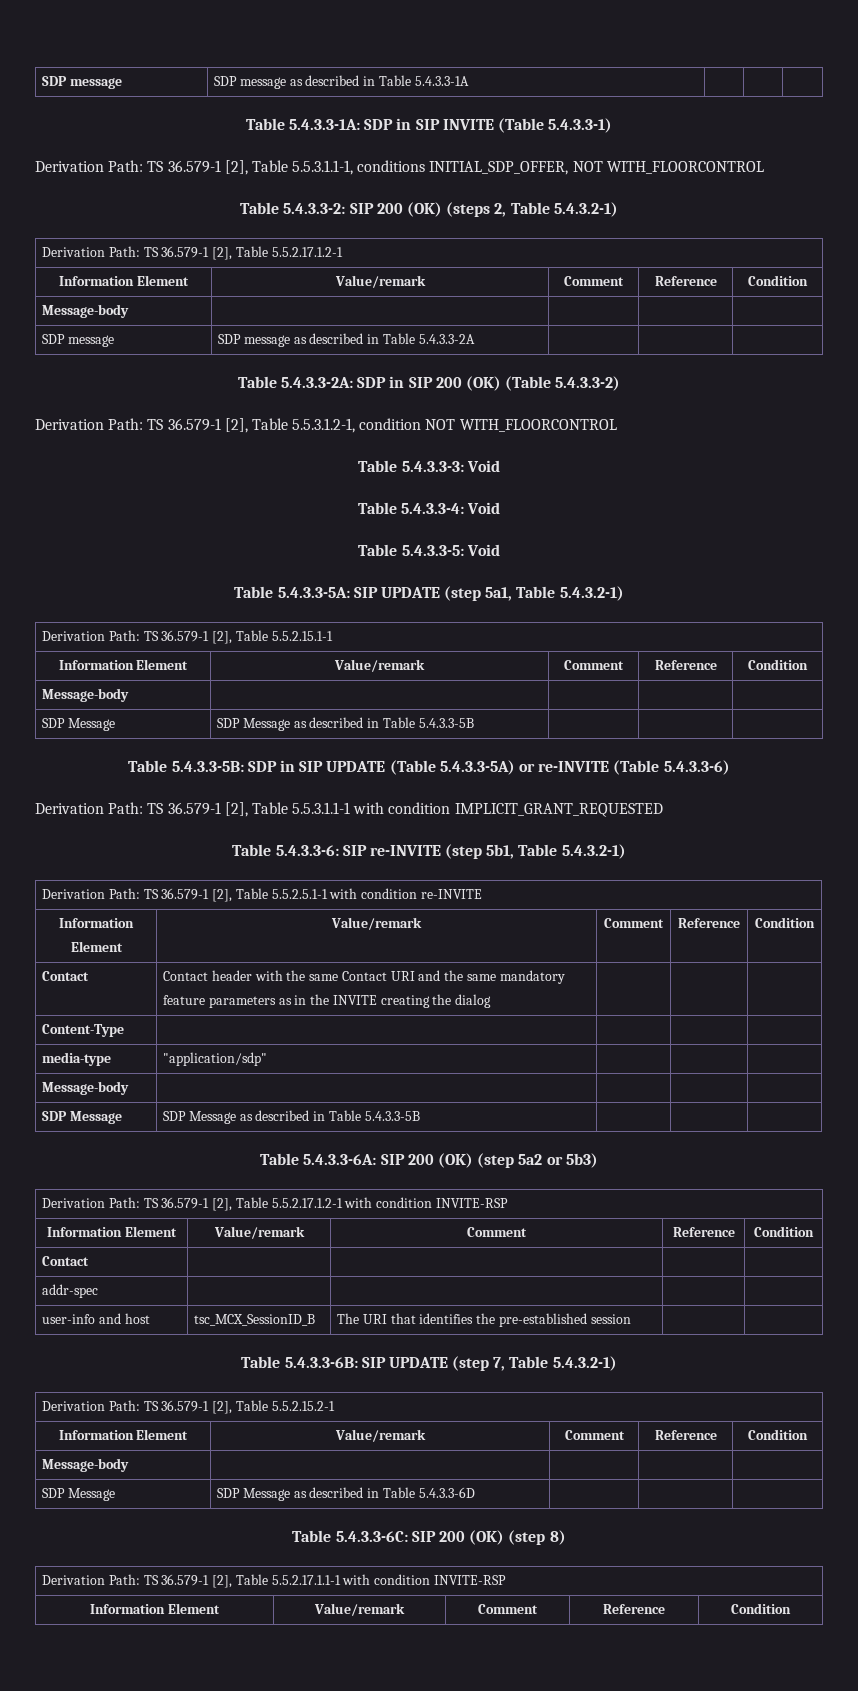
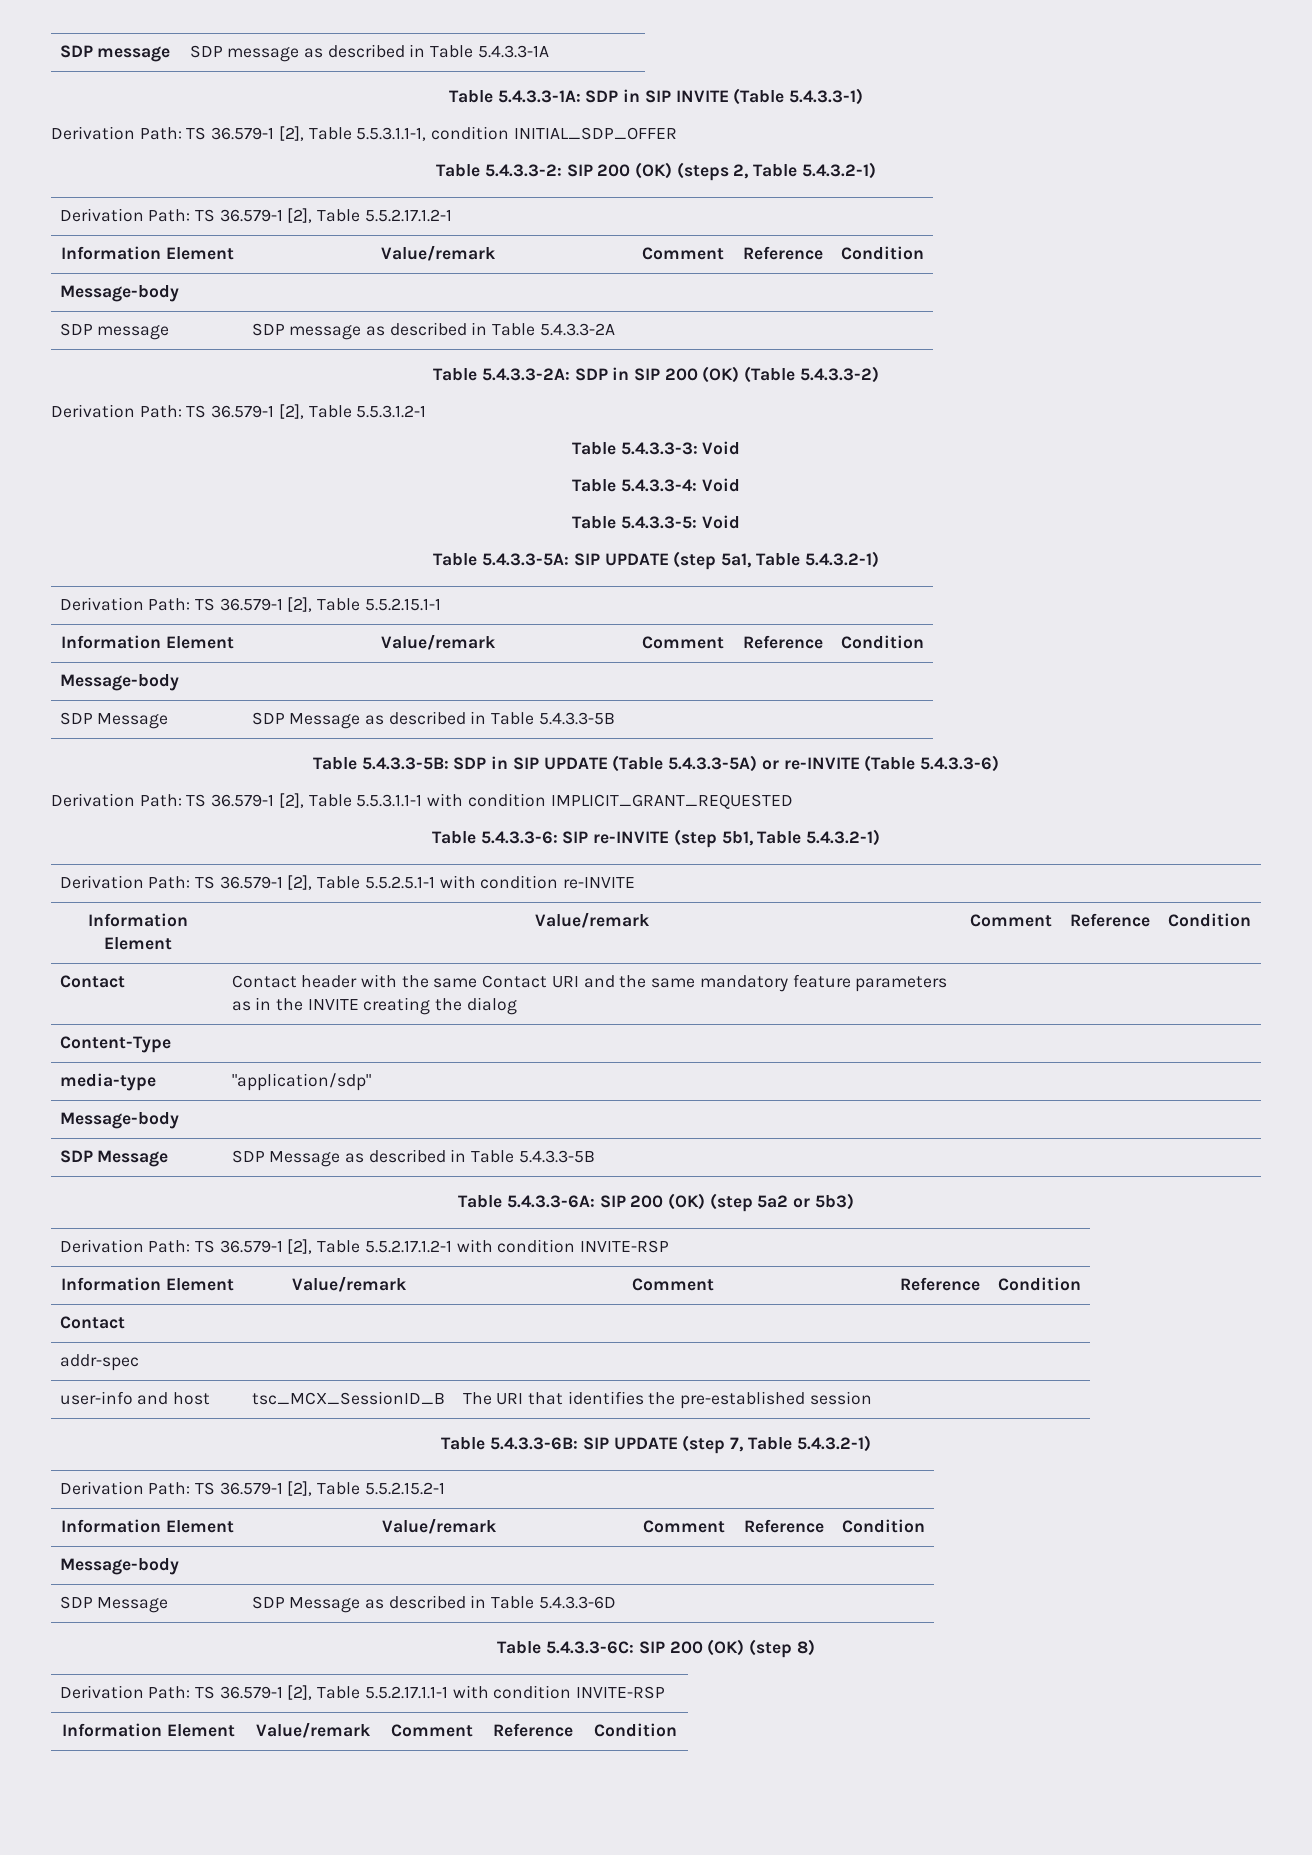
[357,160,764,175] conditions INITIAL_SDP_OFFER, NOT WITH_FLOORCONTROL -> [431,126,677,140] condition INITIAL_SDP_OFFER
[292,418,617,433] 5.5.3.1.2-1, condition NOT WITH_FLOORCONTROL -> [356,405,427,418] 5.5.3.1.2-1

